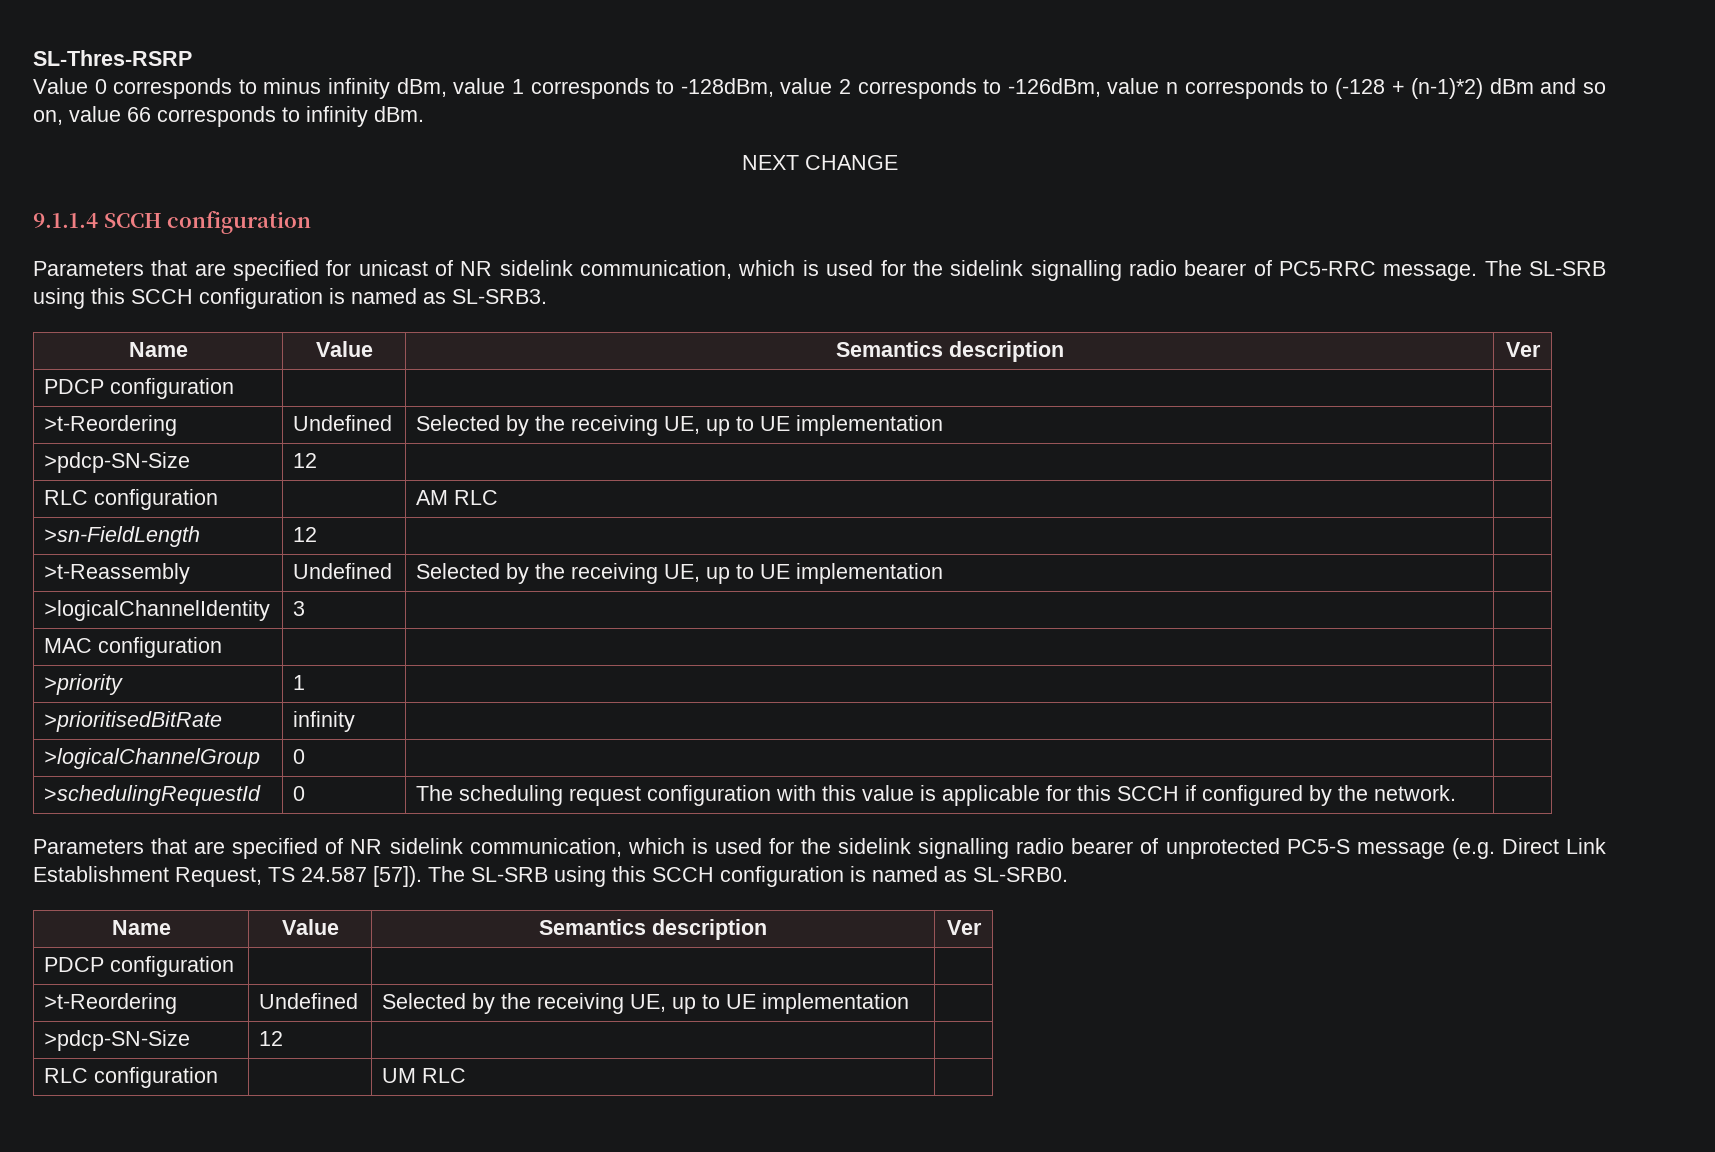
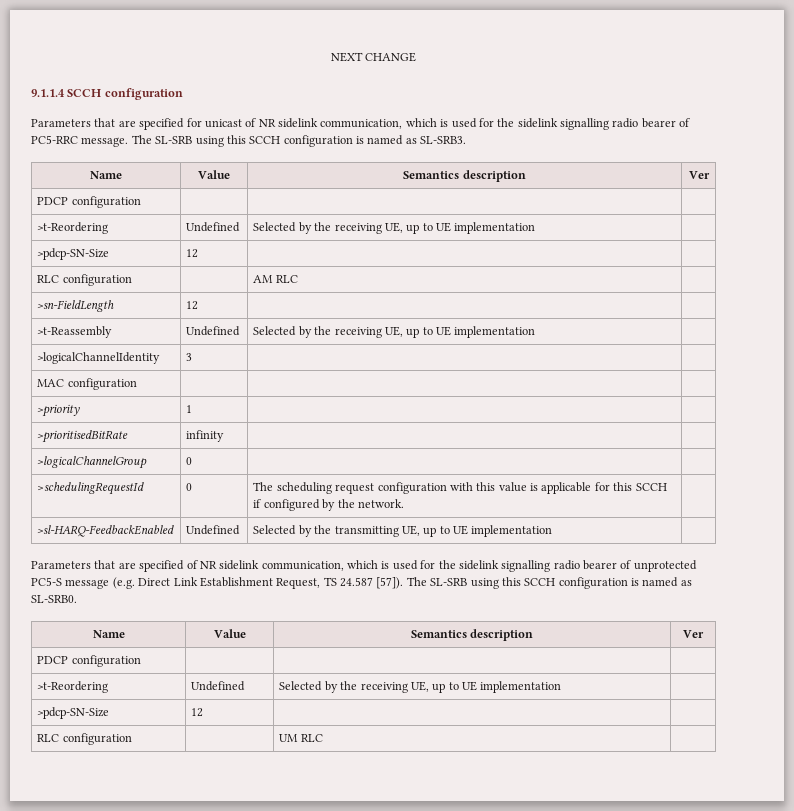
[33,50,192,66] [33,78,1606,99] [33,106,424,127] SL-Thres-RSRP // Value 0 corresponds to minus infinity dBm, value 1 corresponds to -128dBm, value 2 corresponds to -126dBm, value n corresponds to (-128 + (n-1)*2) dBm and so on, value 66 corresponds to infinity dBm. // -> (330, 57) none
(1457, 793) none -> [37,525,175,537] [186,525,241,535] [253,525,553,537] // >sl-HARQ-FeedbackEnabled | Undefined | Selected by the transmitting UE, up to UE implementation |

